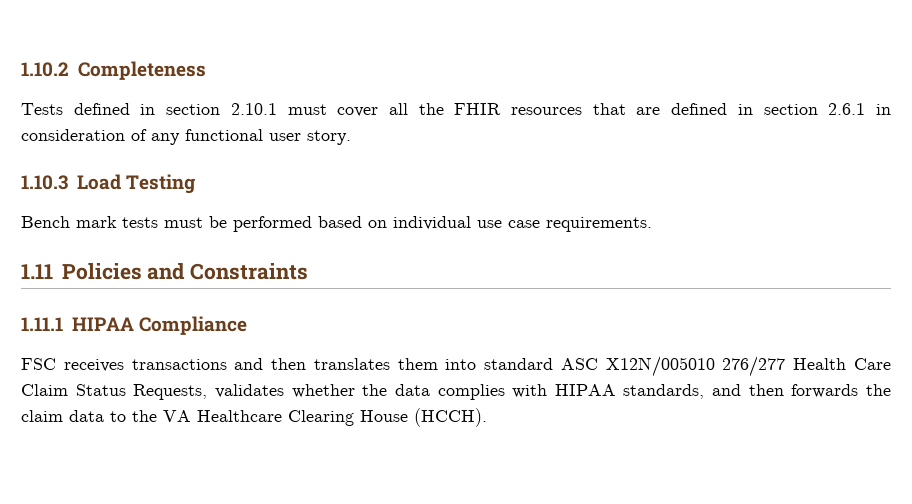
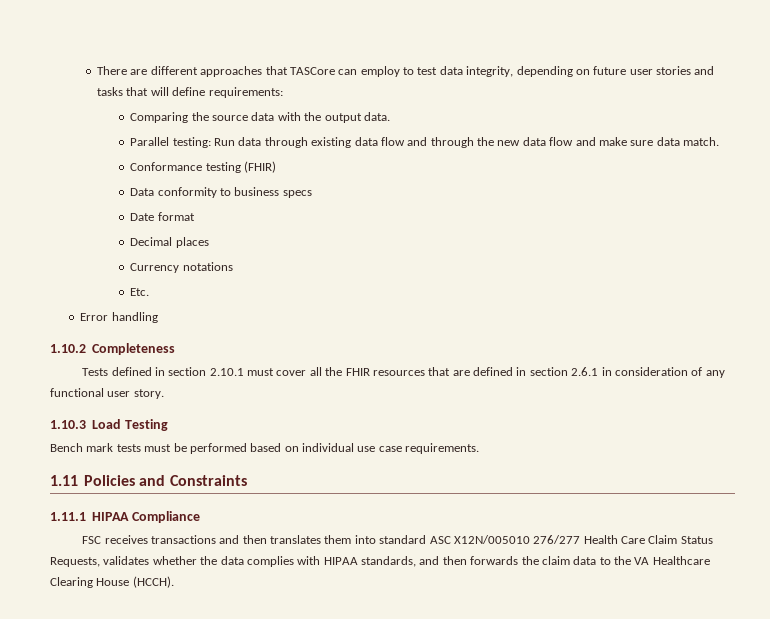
(21, 69) none -> [97,66,715,77] [97,87,283,98] [130,112,390,123] [130,137,720,148] [130,161,277,173] [130,187,312,198] [130,212,195,221] [130,237,209,248] [130,262,233,273] [130,288,150,296] [80,312,158,323] There are different approaches that TASCore can employ to test data integrity, depending on future user stories and tasks that will define requirements: // Comparing the source data with the output data. // Parallel testing: Run data through existing data flow and through the new data flow and make sure data match. // Conformance testing (FHIR) // Data conformity to business specs // Date format // Decimal places // Currency notations // Etc. // Error handling //

